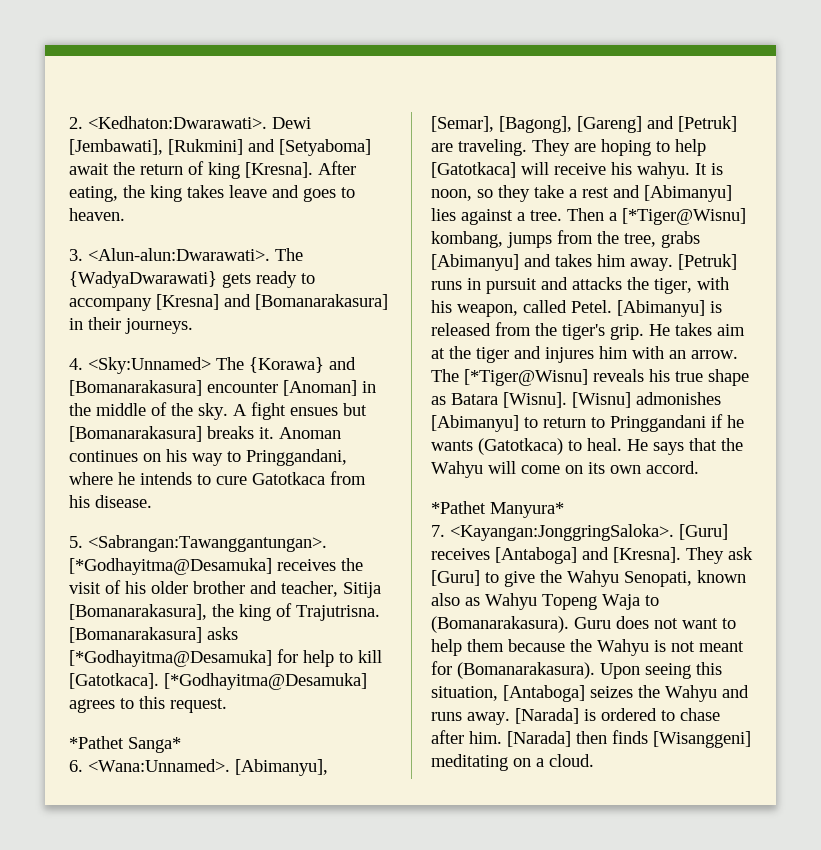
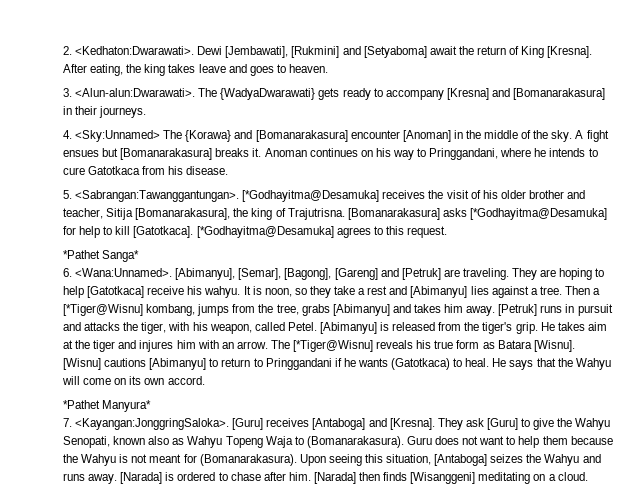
[208,162,240,179] king -> [521,46,545,58] King
[521,162,549,175] will -> (145, 292) none
[708,369,749,386] shape -> [456,340,480,349] form
[636,392,721,405] admonishes -> [104,358,147,367] cautions

